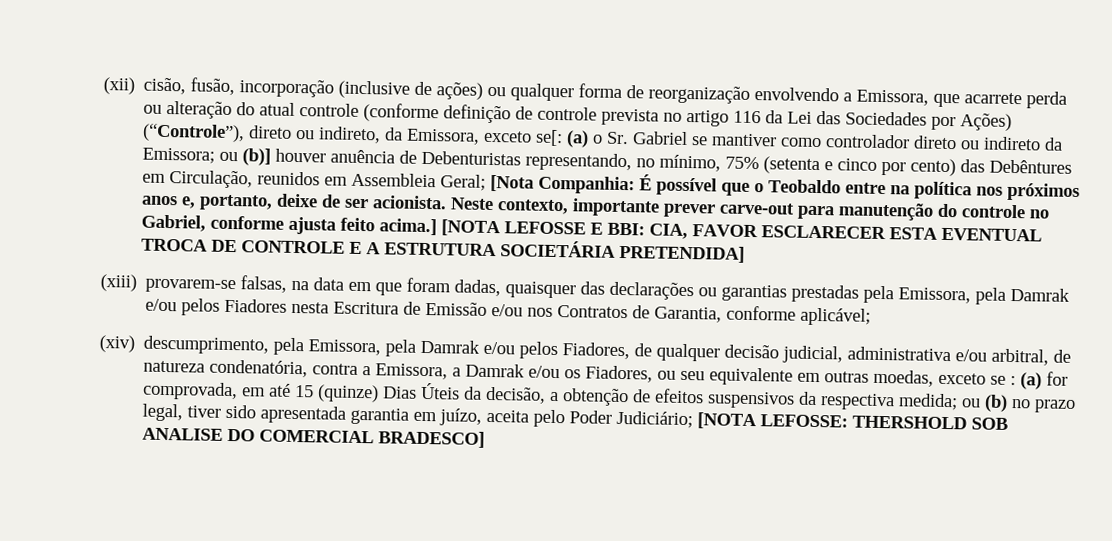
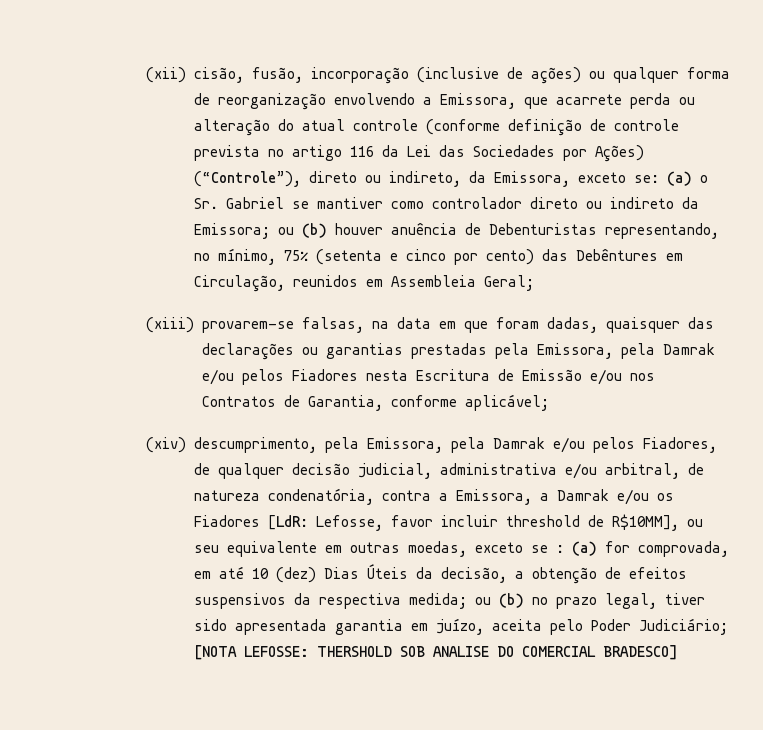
[535,129,564,147] se[: -> [633,175,659,183] se:
[242,148,272,166] (b)] -> [301,223,327,238] (b)
[490,174,1081,202] [141,193,1050,221] [141,214,1043,242] [141,238,746,263] [Nota Companhia: É possível que o Teobaldo entre na política nos próximos anos e, portanto, deixe de ser acionista. Neste contexto, importante prever carve-out para manutenção do controle no Gabriel, conforme ajusta feito acima.] [NOTA LEFOSSE E BBI: CIA, FAVOR ESCLARECER ESTA EVENTUAL TROCA DE CONTROLE E A ESTRUTURA SOCIETÁRIA PRETENDIDA] -> (534, 283) none
[585,365,654,383] Fiadores, -> [193,514,679,531] Fiadores [LdR: Lefosse, favor incluir threshold de R$10MM],
[295,384,380,403] 15 (quinze) -> [251,567,316,583] 10 (dez)

